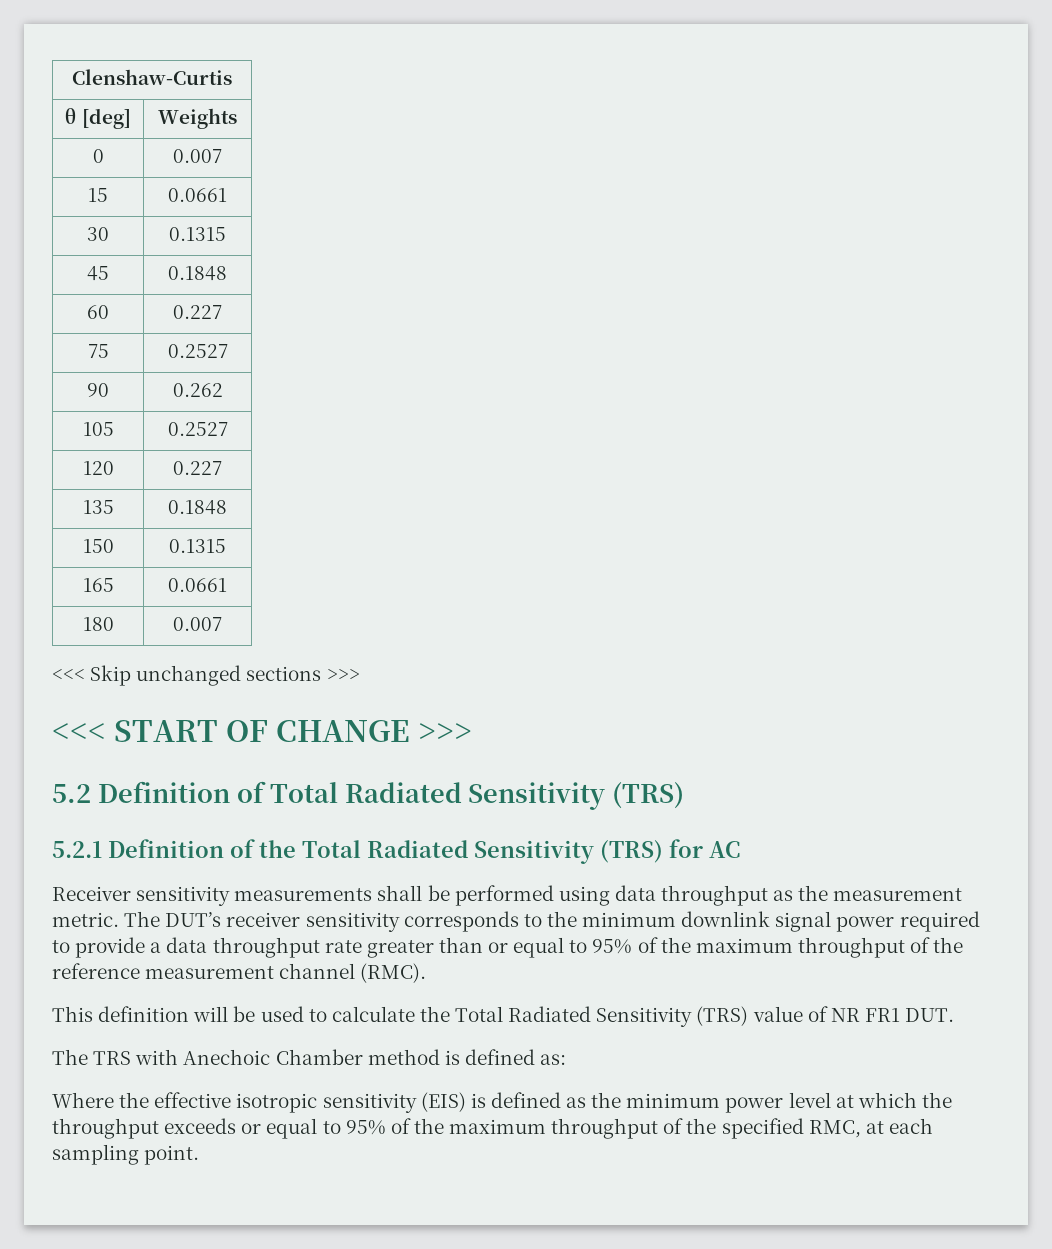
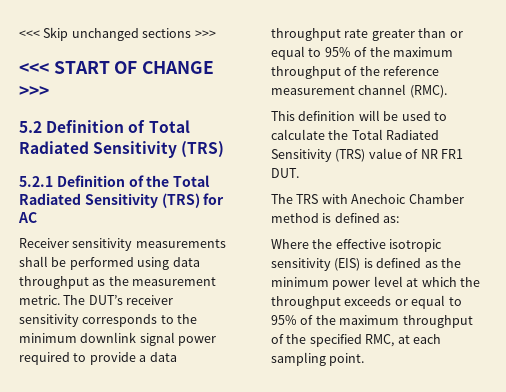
[72,69,232,85] [65,108,131,129] [158,108,237,129] [92,149,104,163] [173,149,222,163] [88,188,108,202] [168,188,227,202] [87,227,109,241] [169,227,226,241] [87,266,109,281] [168,266,227,281] [87,305,109,319] [173,305,222,319] [87,344,109,358] [167,344,228,358] [87,383,109,397] [172,383,223,397] [82,422,114,436] [167,422,228,436] [82,461,114,475] [173,461,222,475] [82,500,114,514] [168,500,227,515] [82,539,114,553] [169,539,226,553] [82,578,114,592] [168,578,227,592] [82,617,114,631] [173,617,222,631] Clenshaw-Curtis // θ [deg] | Weights // 0 | 0.007 // 15 | 0.0661 // 30 | 0.1315 // 45 | 0.1848 // 60 | 0.227 // 75 | 0.2527 // 90 | 0.262 // 105 | 0.2527 // 120 | 0.227 // 135 | 0.1848 // 150 | 0.1315 // 165 | 0.0661 // 180 | 0.007 // -> (19, 34) none

